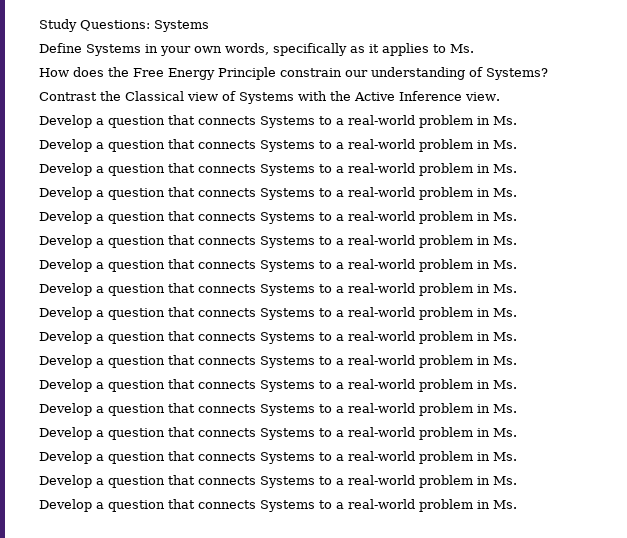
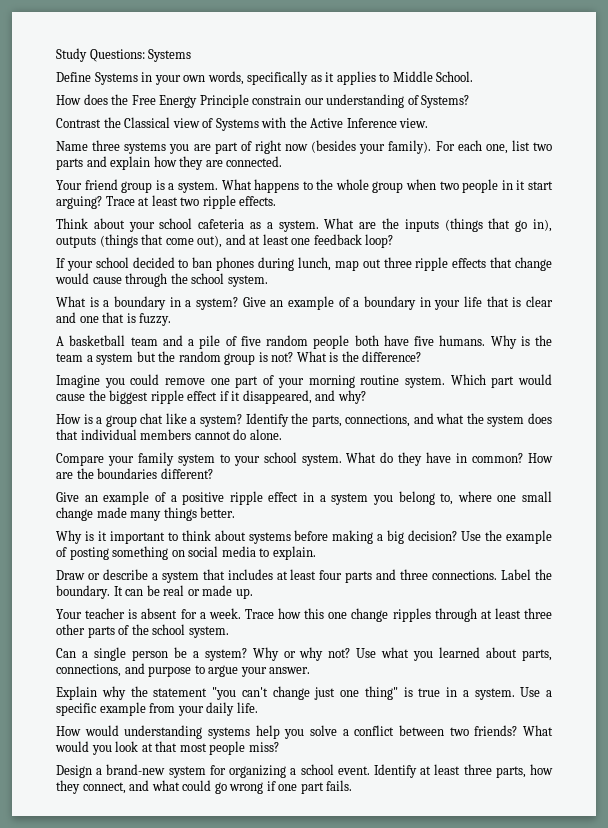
[450,44,474,53] Ms. -> [392,71,474,82] Middle School.
[39,115,517,128] [39,139,517,152] [39,163,517,176] [39,187,517,200] [39,211,517,224] [39,235,517,248] [39,259,517,272] [39,283,517,296] [39,307,517,320] [39,331,517,344] [39,355,517,368] [39,379,517,392] [39,403,517,416] [39,427,517,440] [39,451,517,464] [39,475,517,488] [39,499,517,512] Develop a question that connects Systems to a real-world problem in Ms. // Develop a question that connects Systems to a real-world problem in Ms. // Develop a question that connects Systems to a real-world problem in Ms. // Develop a question that connects Systems to a real-world problem in Ms. // Develop a question that connects Systems to a real-world problem in Ms. // Develop a question that connects Systems to a real-world problem in Ms. // Develop a question that connects Systems to a real-world problem in Ms. // Develop a question that connects Systems to a real-world problem in Ms. // Develop a question that connects Systems to a real-world problem in Ms. // Develop a question that connects Systems to a real-world problem in Ms. // Develop a question that connects Systems to a real-world problem in Ms. // Develop a question that connects Systems to a real-world problem in Ms. // Develop a question that connects Systems to a real-world problem in Ms. // Develop a question that connects Systems to a real-world problem in Ms. // Develop a question that connects Systems to a real-world problem in Ms. // Develop a question that connects Systems to a real-world problem in Ms. // Develop a question that connects Systems to a real-world problem in Ms. -> [56,140,552,154] [56,156,283,170] [56,179,553,193] [56,195,277,209] [56,218,553,232] [56,234,394,248] [56,257,553,271] [55,273,268,287] [56,296,554,310] [56,312,172,326] [56,335,552,349] [56,351,422,365] [56,374,552,388] [56,390,366,404] [56,413,552,427] [56,429,282,440] [56,452,553,466] [56,468,213,479] [56,491,552,505] [56,507,236,521] [56,530,552,544] [56,546,316,560] [56,569,552,583] [56,585,253,599] [56,608,552,622] [56,624,229,638] [56,647,552,661] [56,663,311,677] [56,686,552,700] [56,702,258,716] [56,725,553,739] [55,741,279,755] [56,764,553,778] [56,780,353,794] Name three systems you are part of right now (besides your family). For each one, list two parts and explain how they are connected. // Your friend group is a system. What happens to the whole group when two people in it start arguing? Trace at least two ripple effects. // Think about your school cafeteria as a system. What are the inputs (things that go in), outputs (things that come out), and at least one feedback loop? // If your school decided to ban phones during lunch, map out three ripple effects that change would cause through the school system. // What is a boundary in a system? Give an example of a boundary in your life that is clear and one that is fuzzy. // A basketball team and a pile of five random people both have five humans. Why is the team a system but the random group is not? What is the difference? // Imagine you could remove one part of your morning routine system. Which part would cause the biggest ripple effect if it disappeared, and why? // How is a group chat like a system? Identify the parts, connections, and what the system does that individual members cannot do alone. // Compare your family system to your school system. What do they have in common? How are the boundaries different? // Give an example of a positive ripple effect in a system you belong to, where one small change made many things better. // Why is it important to think about systems before making a big decision? Use the example of posting something on social media to explain. // Draw or describe a system that includes at least four parts and three connections. Label the boundary. It can be real or made up. // Your teacher is absent for a week. Trace how this one change ripples through at least three other parts of the school system. // Can a single person be a system? Why or why not? Use what you learned about parts, connections, and purpose to argue your answer. // Explain why the statement "you can't change just one thing" is true in a system. Use a specific example from your daily life. // How would understanding systems help you solve a conflict between two friends? What would you look at that most people miss? // Design a brand-new system for organizing a school event. Identify at least three parts, how they connect, and what could go wrong if one part fails.

